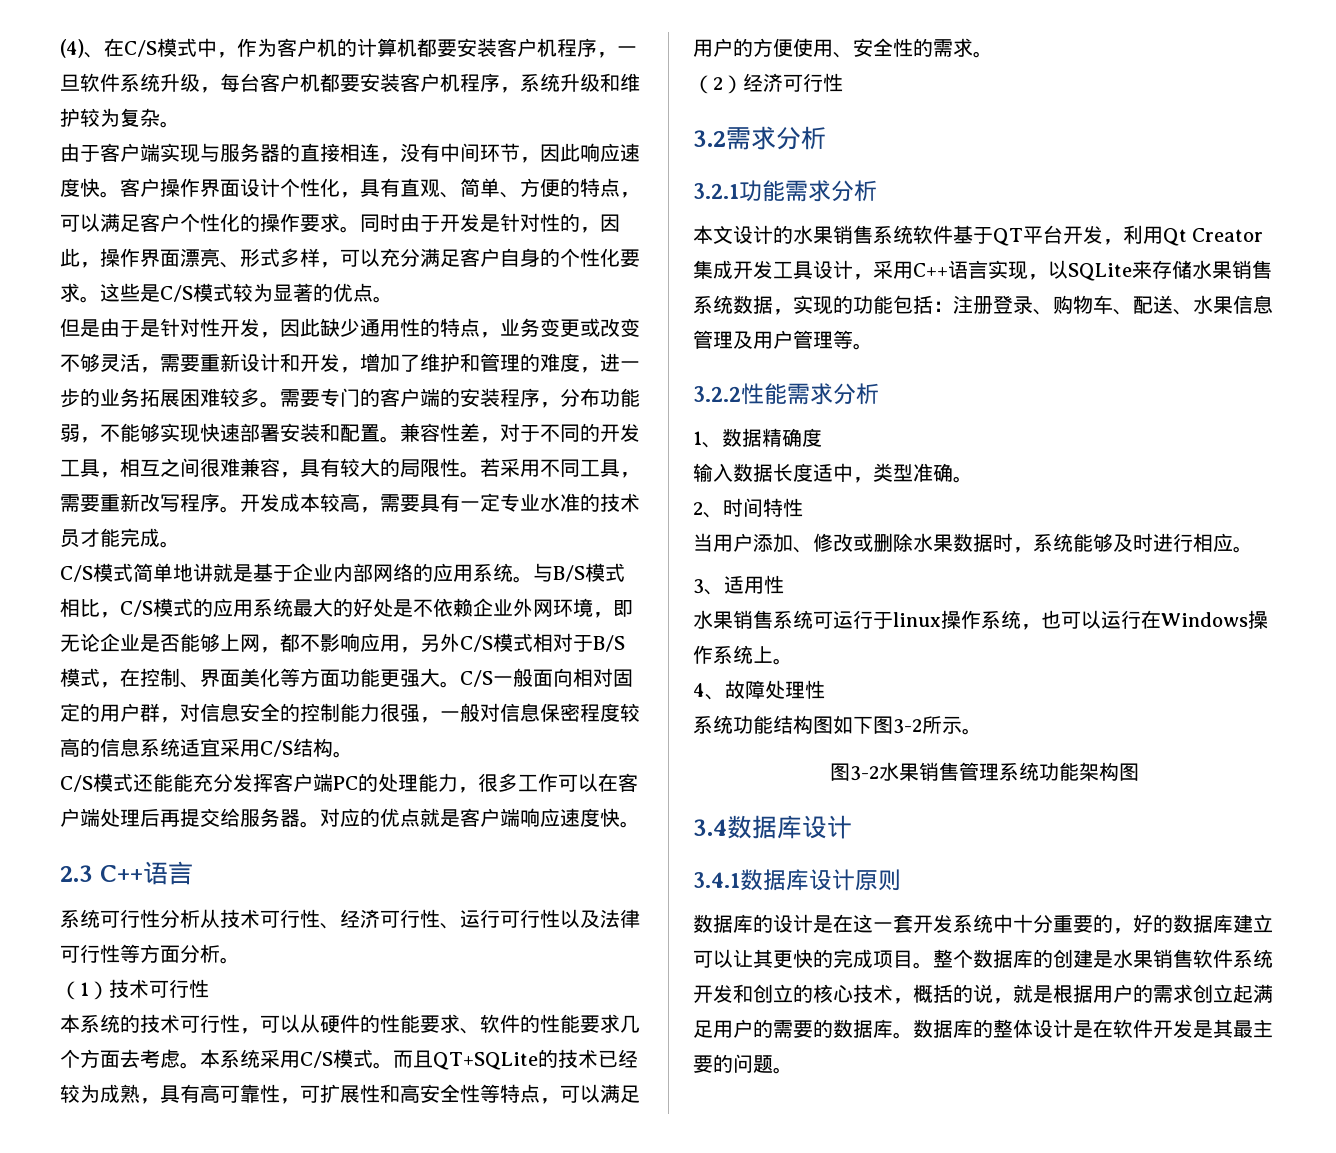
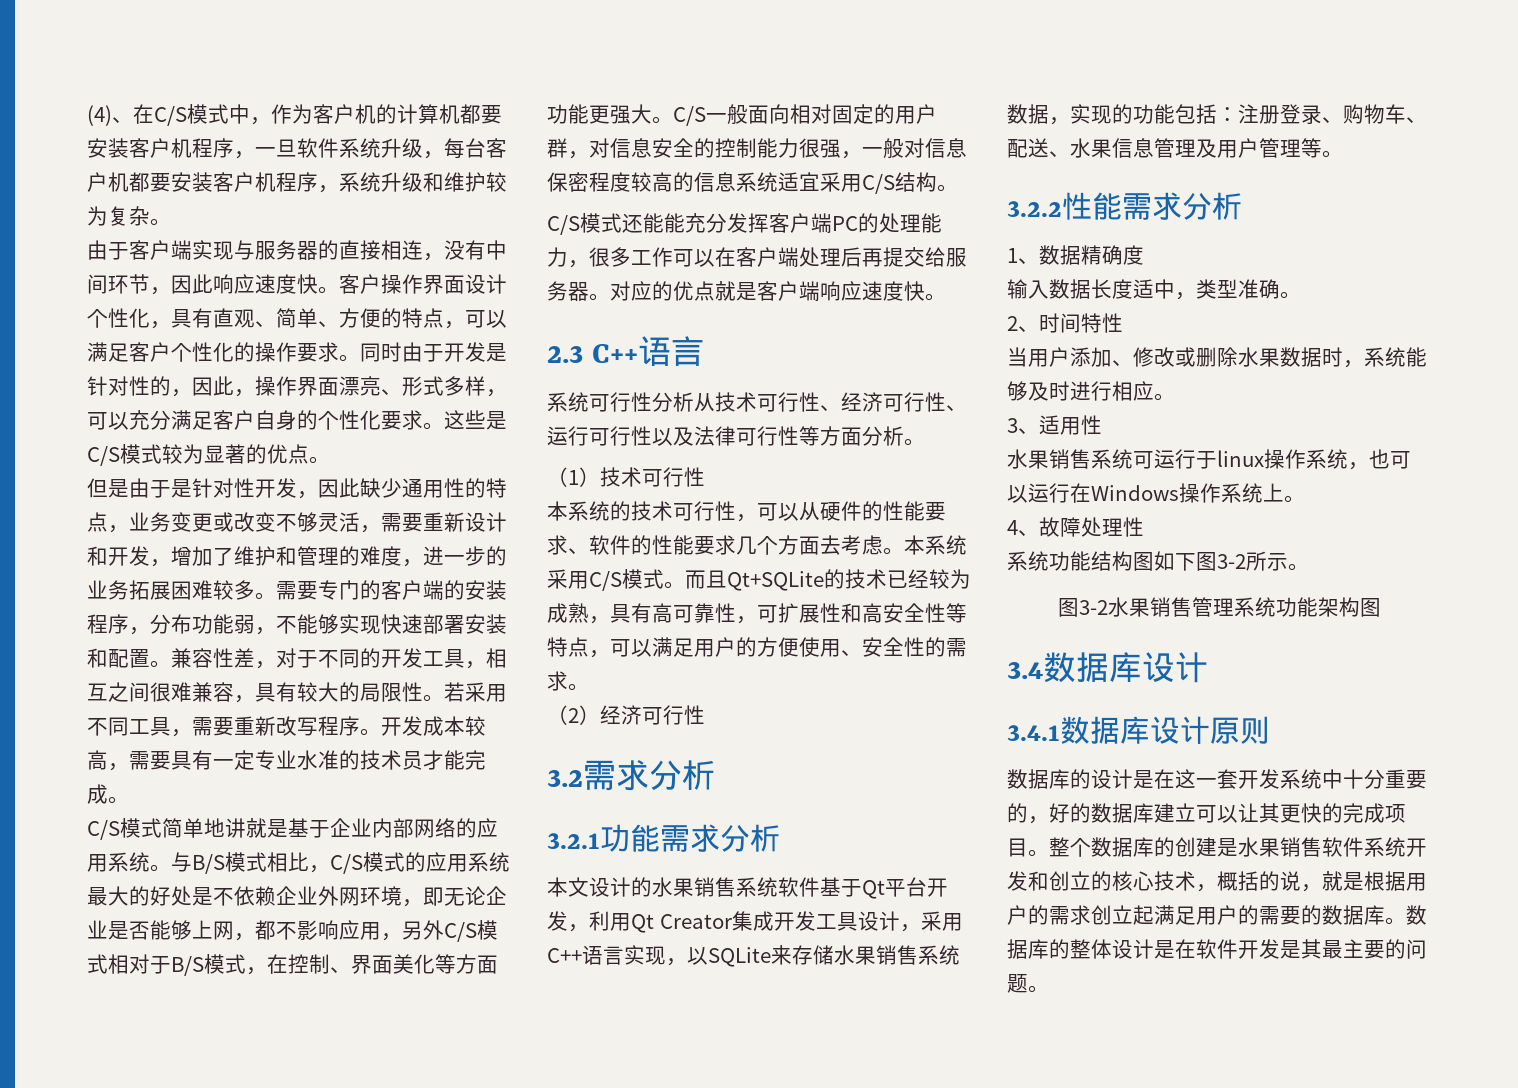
[433,1052,538,1070] QT+SQLite -> [727,571,824,591] Qt+SQLite
[993,228,1023,246] QT -> [862,880,885,899] Qt

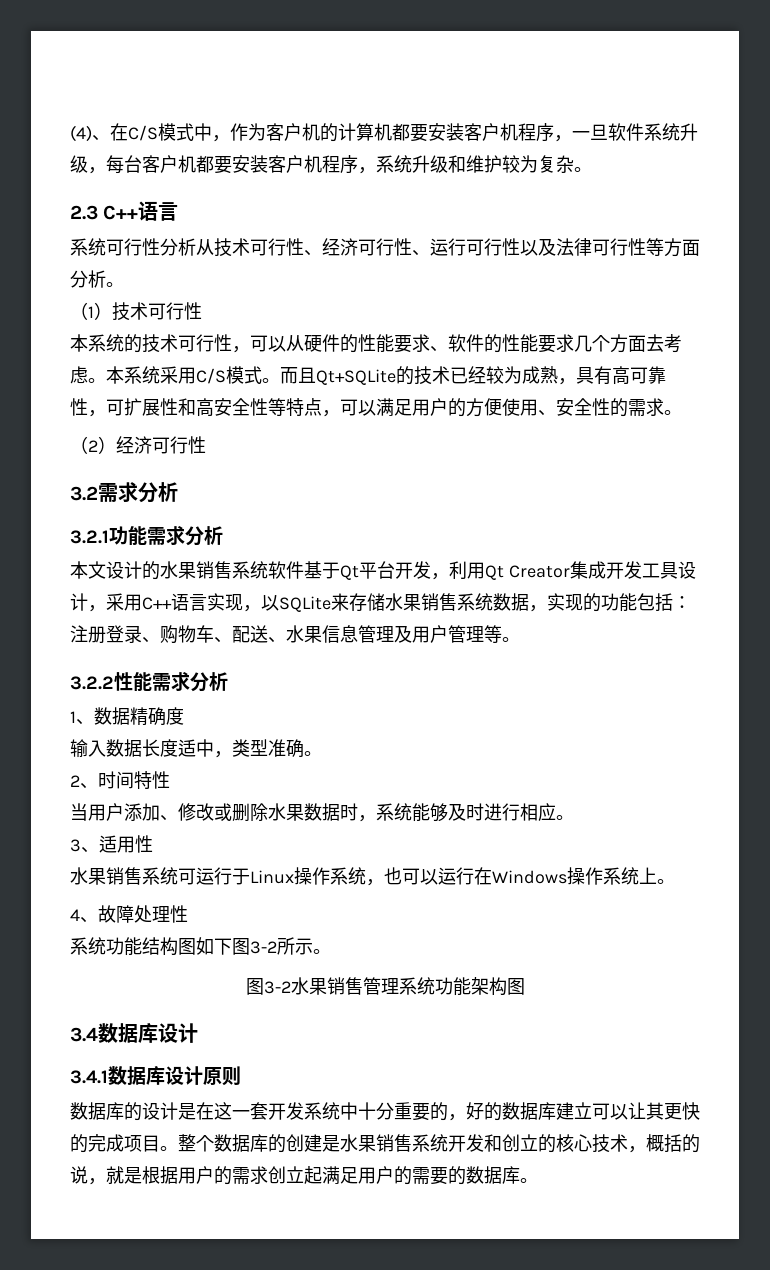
[87,240,507,261] [87,274,507,295] [87,308,507,329] [87,342,507,362] [87,376,507,397] [87,410,507,430] [87,444,330,466] [87,478,507,499] [87,512,507,533] [87,546,507,567] [87,580,507,600] [87,614,507,635] [87,648,507,669] [87,682,507,703] [87,716,486,737] [87,750,486,771] [87,784,129,804] [87,818,498,840] [87,852,510,874] [87,886,507,907] [87,920,498,942] [87,954,498,976] [547,104,937,126] [547,138,967,159] [547,172,958,194] [547,213,942,235] [547,247,967,268] [547,281,946,301] // 由于客户端实现与服务器的直接相连，没有中间环节，因此响应速度快。客户操作界面设计个性化，具有直观、简单、方便的特点，可以满足客户个性化的操作要求。同时由于开发是针对性的，因此，操作界面漂亮、形式多样，可以充分满足客户自身的个性化要求。这些是C/S模式较为显著的优点。 // 但是由于是针对性开发，因此缺少通用性的特点，业务变更或改变不够灵活，需要重新设计和开发，增加了维护和管理的难度，进一步的业务拓展困难较多。需要专门的客户端的安装程序，分布功能弱，不能够实现快速部署安装和配置。兼容性差，对于不同的开发工具，相互之间很难兼容，具有较大的局限性。若采用不同工具，需要重新改写程序。开发成本较高，需要具有一定专业水准的技术员才能完成。 // C/S模式简单地讲就是基于企业内部网络的应用系统。与B/S模式相比，C/S模式的应用系统最大的好处是不依赖企业外网环境，即无论企业是否能够上网，都不影响应用，另外C/S模式相对于B/S模式，在控制、界面美化等方面功能更强大。C/S一般面向相对固定的用户群，对信息安全的控制能力很强，一般对信息保密程度较高的信息系统适宜采用C/S结构。 // C/S模式还能能充分发挥客户端PC的处理能力，很多工作可以在客户端处理后再提交给服务器。对应的优点就是客户端响应速度快。 -> (592, 169) none
[1217,450,1264,467] linux -> [250,870,294,884] Linux
[1322,837,1364,857] 软件 -> (412, 1143) none
[1406,905,1427,925] [1007,939,1427,959] [1007,974,1049,993] 数据库的整体设计是在软件开发是其最主要的问题。 -> (538, 1180) none

